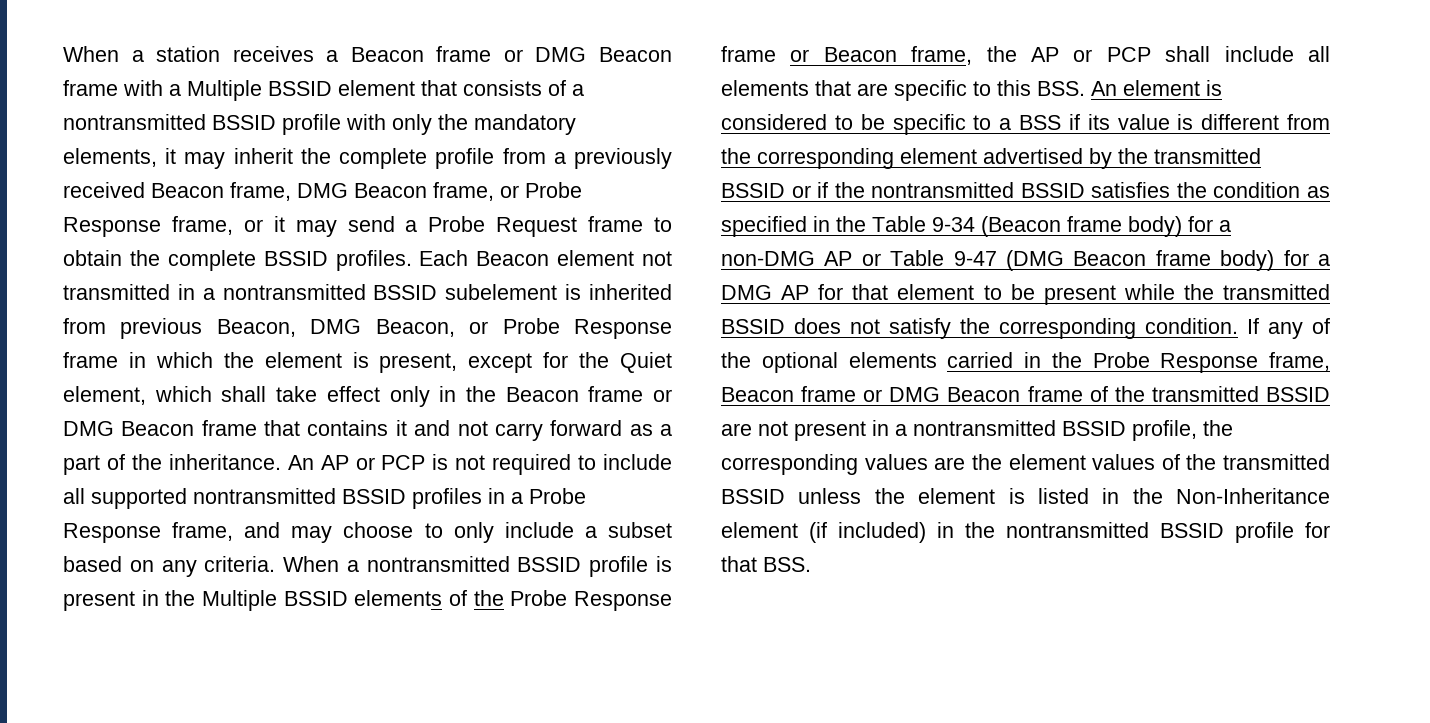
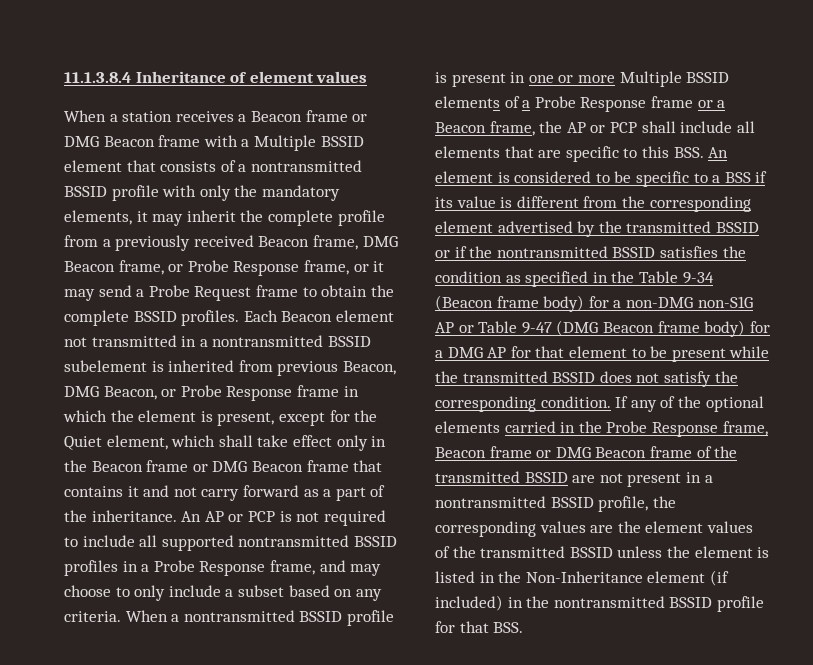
(63, 54) none -> [64,71,368,83] 11.1.3.8.4 Inheritance of element values //
[165,590,196,606] the -> [528,75,615,83] one or more
[473,590,504,606] the -> [522,100,531,108] a
(810, 55) none -> [717,100,726,108] a
(815, 258) none -> [697,296,753,308] non-S1G

